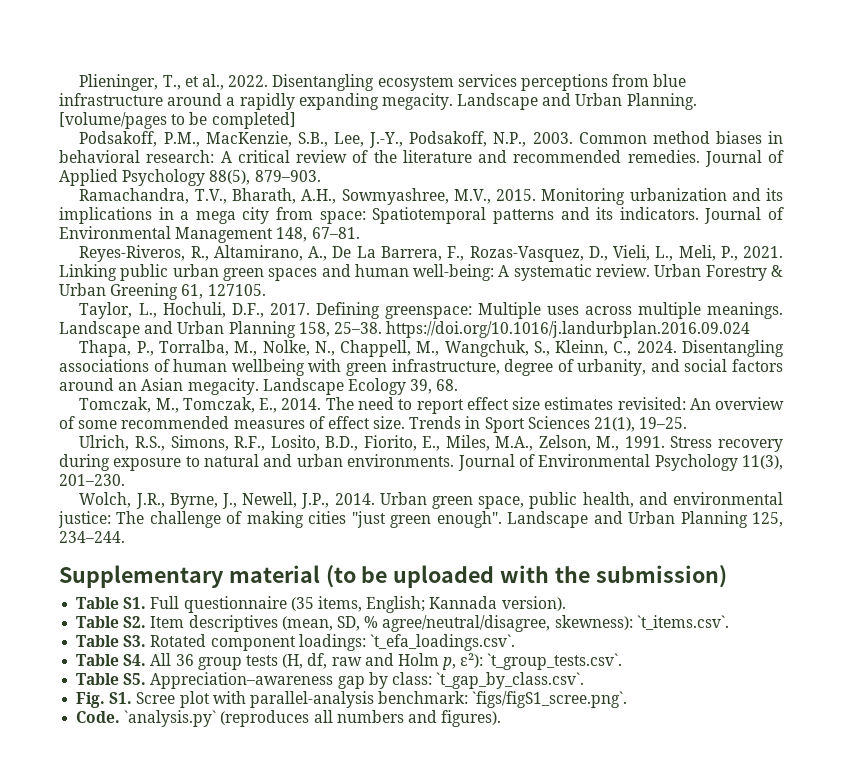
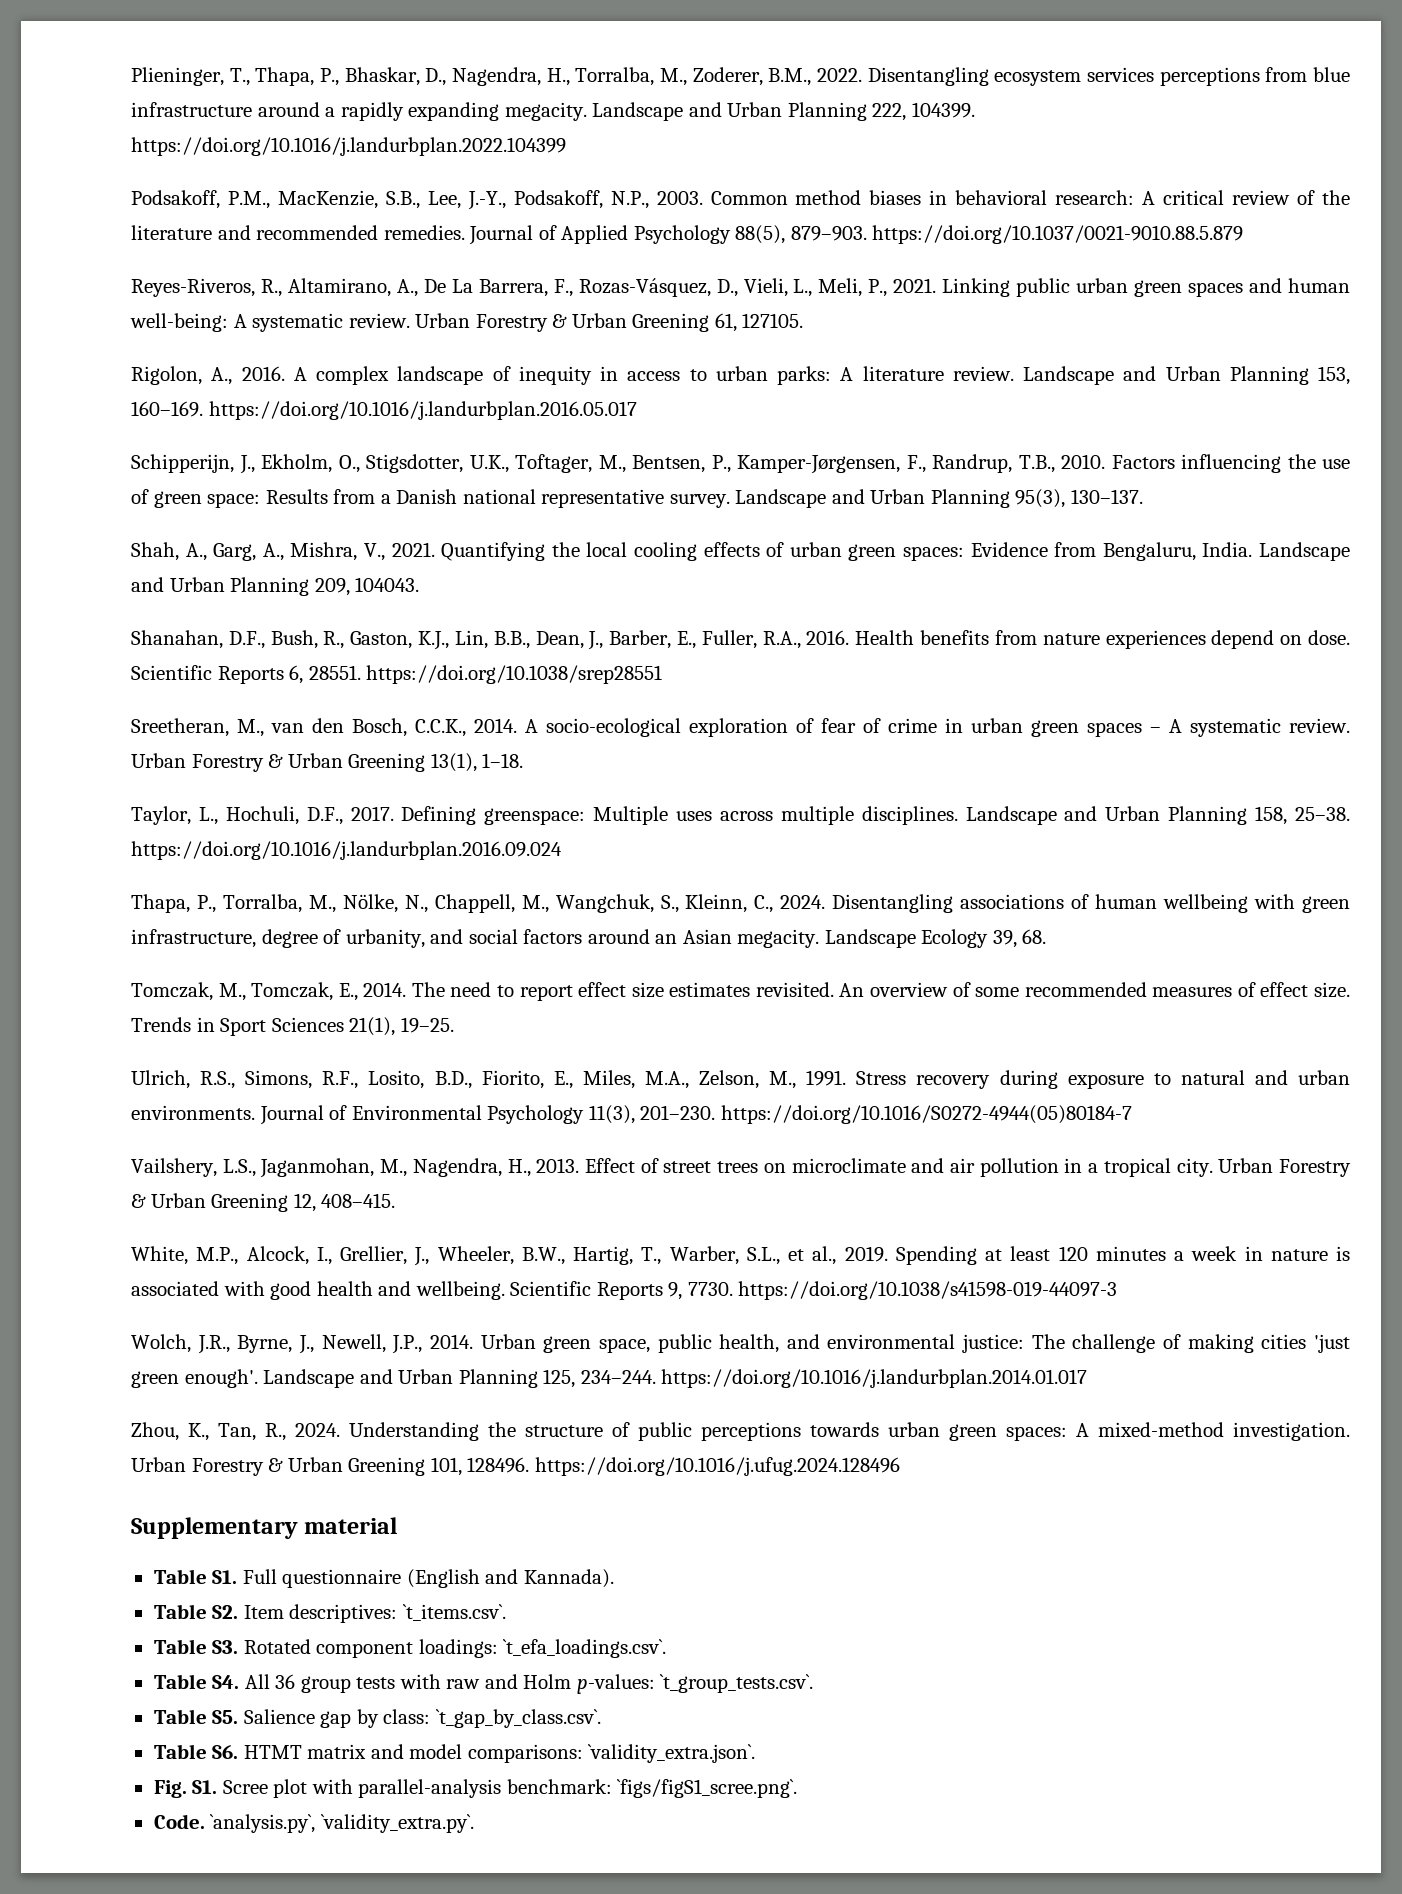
[184,74,225,90] et al., -> [255,67,812,86] Thapa, P., Bhaskar, D., Nagendra, H., Torralba, M., Zoderer, B.M.,
[626,93,697,110] [59,112,296,129] Planning. [volume/pages to be completed] -> [787,102,975,121] [131,137,566,156] Planning 222, 104399. https://doi.org/10.1016/j.landurbplan.2022.104399
[79,188,784,205] [59,207,785,224] [59,226,360,243] // Ramachandra, T.V., Bharath, A.H., Sowmyashree, M.V., 2015. Monitoring urbanization and its implications in a mega city from space: Spatiotemporal patterns and its indicators. Journal of Environmental Management 148, 67–81. -> [872,225,1244,244] https://doi.org/10.1037/0021-9010.88.5.879
[469,246,584,262] Rozas-Vasquez, -> [578,278,711,297] Rozas-Vásquez,
(266, 290) none -> [131,366,1350,385] [131,401,637,420] [131,454,1350,474] [131,489,1144,508] [131,542,1350,561] [131,577,420,596] [131,630,1351,650] [131,665,663,684] [131,718,1350,737] [131,753,524,772] // Rigolon, A., 2016. A complex landscape of inequity in access to urban parks: A literature review. Landscape and Urban Planning 153, 160–169. https://doi.org/10.1016/j.landurbplan.2016.05.017 // Schipperijn, J., Ekholm, O., Stigsdotter, U.K., Toftager, M., Bentsen, P., Kamper-Jørgensen, F., Randrup, T.B., 2010. Factors influencing the use of green space: Results from a Danish national representative survey. Landscape and Urban Planning 95(3), 130–137. // Shah, A., Garg, A., Mishra, V., 2021. Quantifying the local cooling effects of urban green spaces: Evidence from Bengaluru, India. Landscape and Urban Planning 209, 104043. // Shanahan, D.F., Bush, R., Gaston, K.J., Lin, B.B., Dean, J., Barber, E., Fuller, R.A., 2016. Health benefits from nature experiences depend on dose. Scientific Reports 6, 28551. https://doi.org/10.1038/srep28551 // Sreetheran, M., van den Bosch, C.C.K., 2014. A socio-ecological exploration of fear of crime in urban green spaces – A systematic review. Urban Forestry & Urban Greening 13(1), 1–18.
[706,302,783,319] meanings. -> [861,806,958,825] disciplines.
[262,340,310,356] Nolke, -> [342,894,398,913] Nölke,
[617,397,686,410] revisited: -> [755,982,834,997] revisited.
(125, 480) none -> [720,1105,1132,1124] [131,1158,1351,1178] [131,1193,396,1212] [131,1246,1350,1266] [131,1281,1118,1300] https://doi.org/10.1016/S0272-4944(05)80184-7 // Vailshery, L.S., Jaganmohan, M., Nagendra, H., 2013. Effect of street trees on microclimate and air pollution in a tropical city. Urban Forestry & Urban Greening 12, 408–415. // White, M.P., Alcock, I., Grellier, J., Wheeler, B.W., Hartig, T., Warber, S.L., et al., 2019. Spending at least 120 minutes a week in nature is associated with good health and wellbeing. Scientific Reports 9, 7730. https://doi.org/10.1038/s41598-019-44097-3
[351,511,502,528] "just green enough". -> [1314,1334,1350,1353] [131,1369,258,1388] 'just green enough'.
[59,565,727,588] [76,596,566,613] [76,615,633,632] // Supplementary material (to be uploaded with the submission) // Table S1. Full questionnaire (35 items, English; Kannada version). // Table S2. Item descriptives (mean, SD, % agree/neutral/disagree, skewness): -> [661,1369,1088,1388] [131,1422,1350,1441] [131,1457,900,1476] [131,1517,398,1539] [153,1569,614,1588] [153,1604,398,1623] https://doi.org/10.1016/j.landurbplan.2014.01.017 // Zhou, K., Tan, R., 2024. Understanding the structure of public perceptions towards urban green spaces: A mixed-method investigation. Urban Forestry & Urban Greening 101, 128496. https://doi.org/10.1016/j.ufug.2024.128496 // Supplementary material // Table S1. Full questionnaire (English and Kannada). // Table S2. Item descriptives:
[282,653,328,669] (H, df, -> [399,1674,441,1689] with
[442,653,484,670] p, ε²): -> [576,1674,655,1694] p-values:
[150,672,334,689] Appreciation–awareness -> [243,1709,315,1724] Salience
(585, 680) none -> [153,1744,756,1763] // Table S6. HTMT matrix and model comparisons: `validity_extra.json`.
[124,710,502,727] `analysis.py` (reproduces all numbers and figures). -> [210,1814,474,1833] `analysis.py`, `validity_extra.py`.

